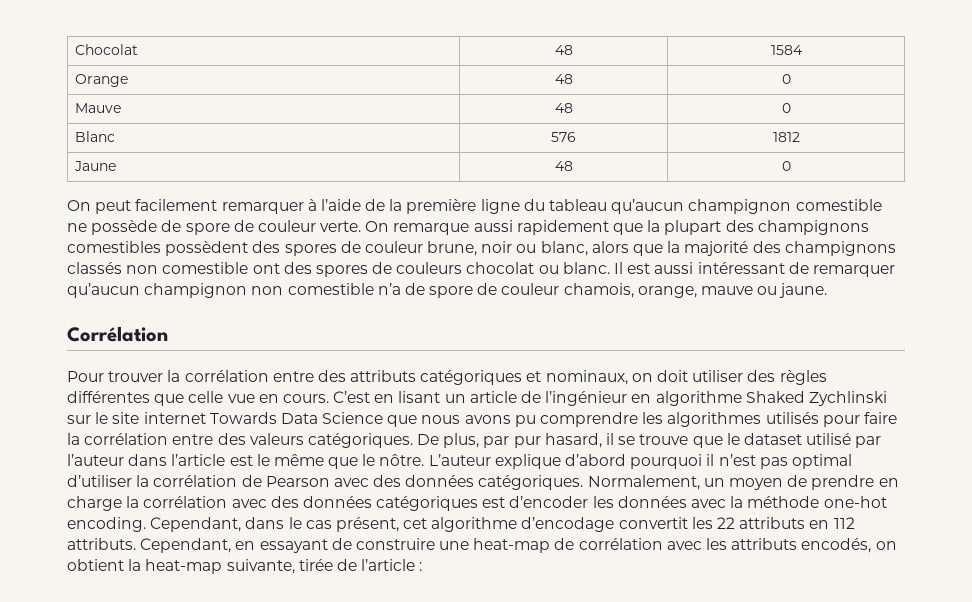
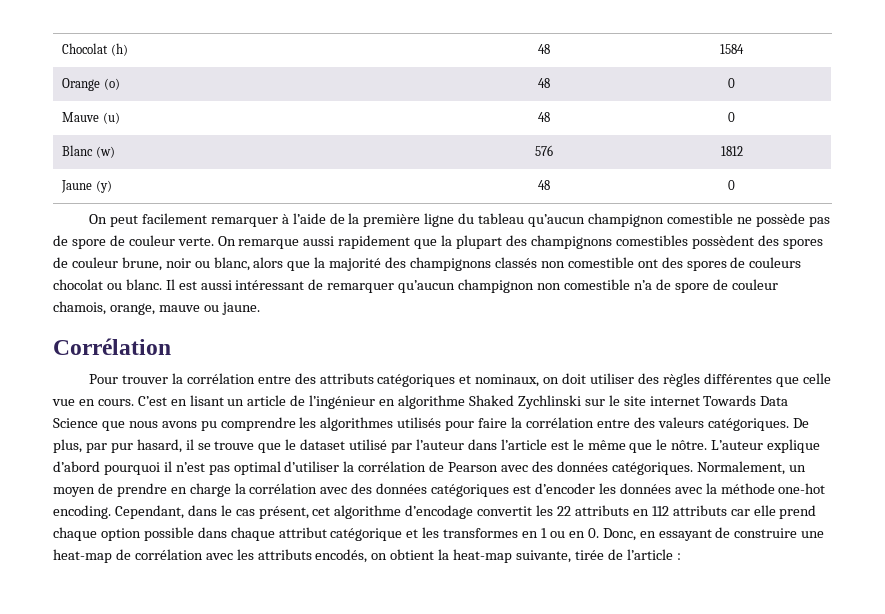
(139, 49) none -> [110,43,128,56] (h)
(129, 80) none -> [103,78,120,90] (o)
(122, 108) none -> [102,112,120,124] (u)
(116, 136) none -> [95,146,115,158] (w)
(117, 166) none -> [95,180,112,193] (y)
(158, 227) none -> [808,217,830,227] pas
[67,538,232,553] attributs. Cependant, -> [672,505,817,519] [53,527,636,541] attributs car elle prend chaque option possible dans chaque attribut catégorique et les transformes en 1 ou en 0. Donc,

